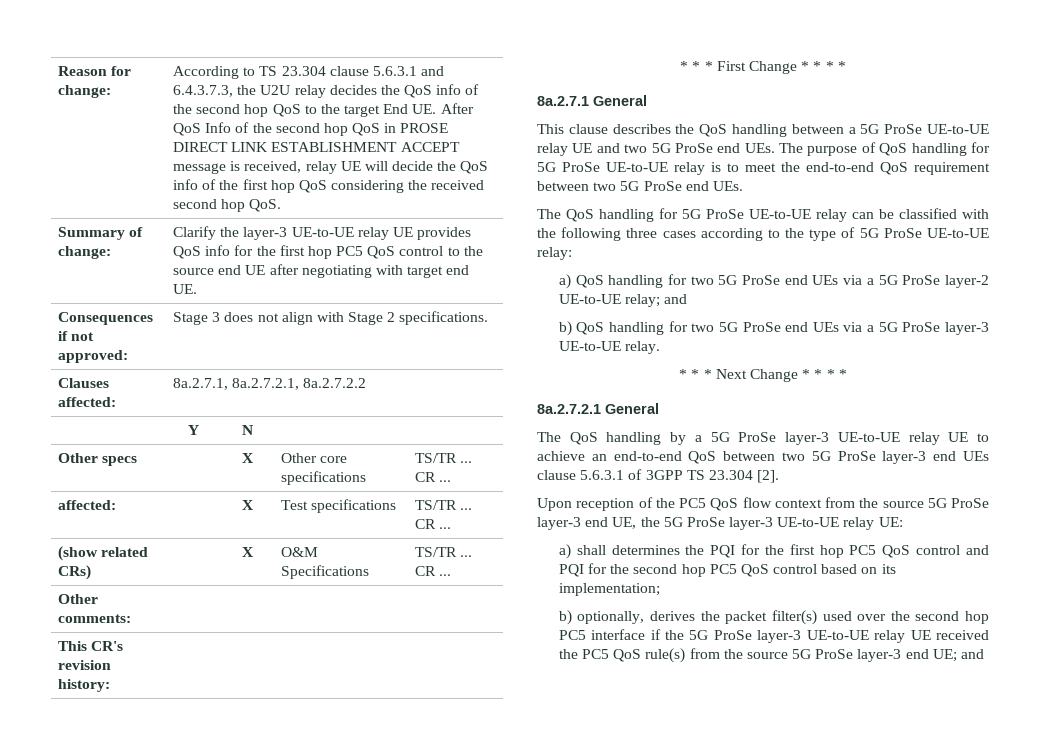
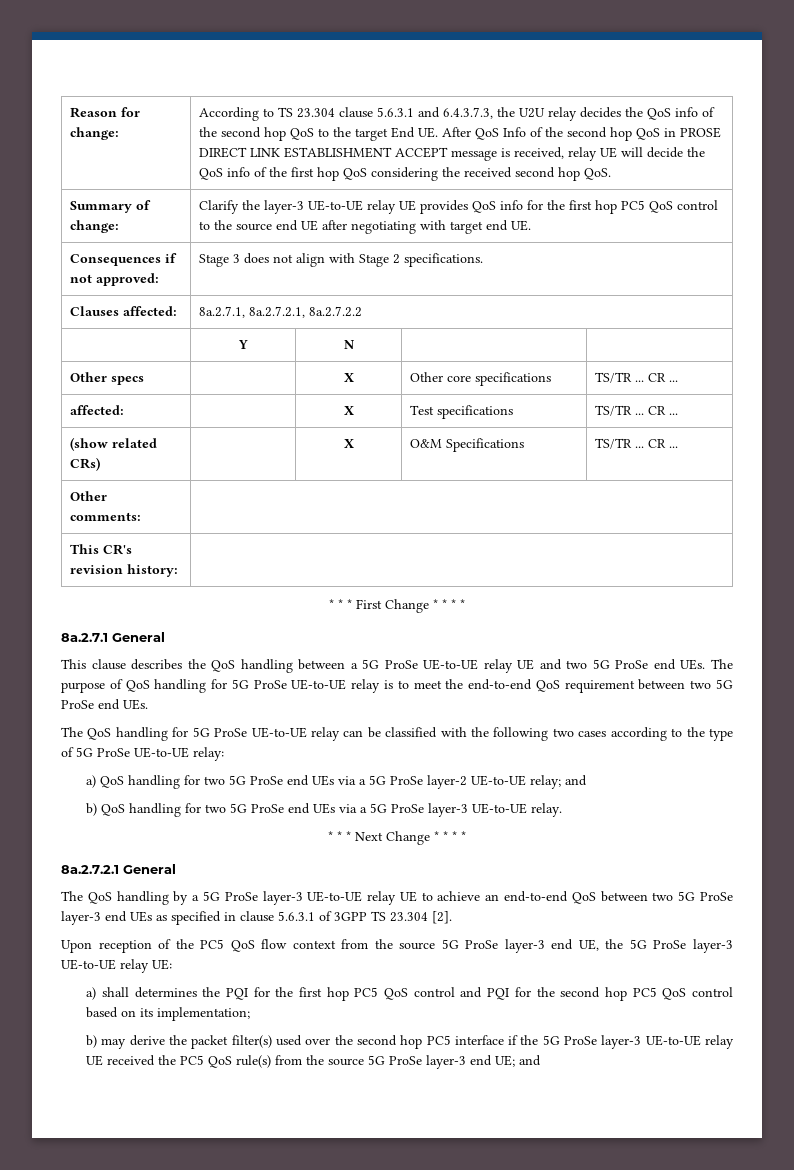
[626,228,658,238] three -> [552,728,574,737] two
(989, 456) none -> [156,911,236,925] as specified in
[577,611,696,624] optionally, derives -> [101,1035,165,1049] may derive

